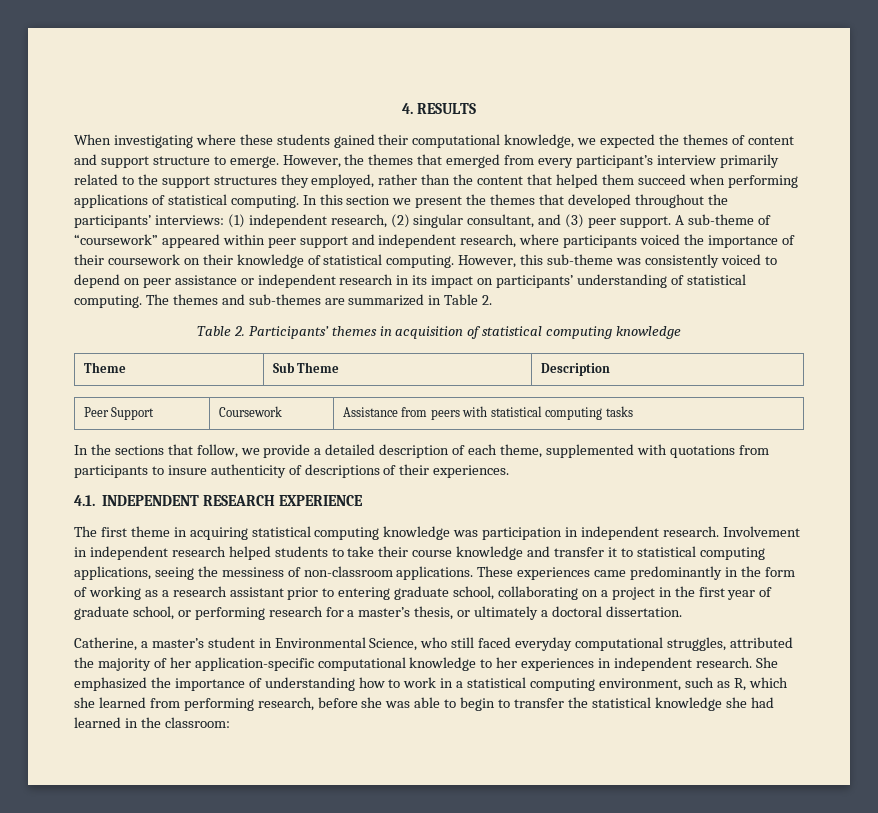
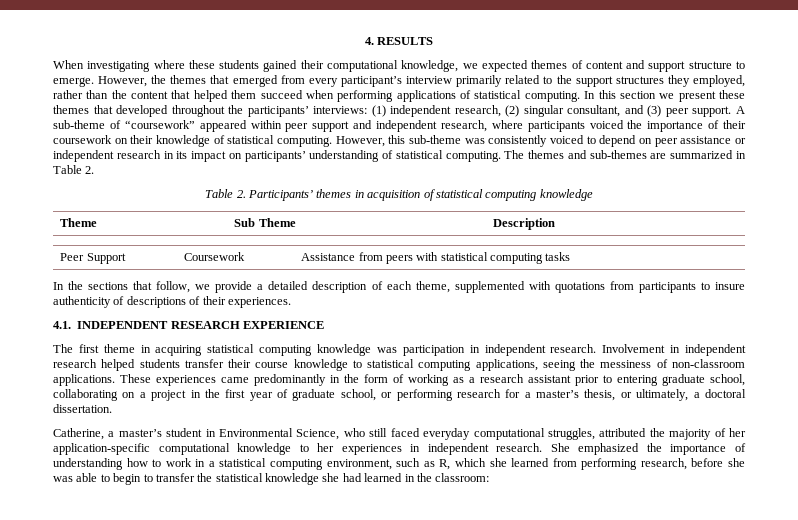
[659,134,680,145] the -> (528, 66) none
[466,194,487,205] the -> [718,90,745,99] these
[331,546,375,557] to take -> [184,359,224,368] transfer
[527,546,617,557] and transfer it -> (348, 365) none
[474,606,539,620] ultimately -> [636,389,689,401] ultimately,

